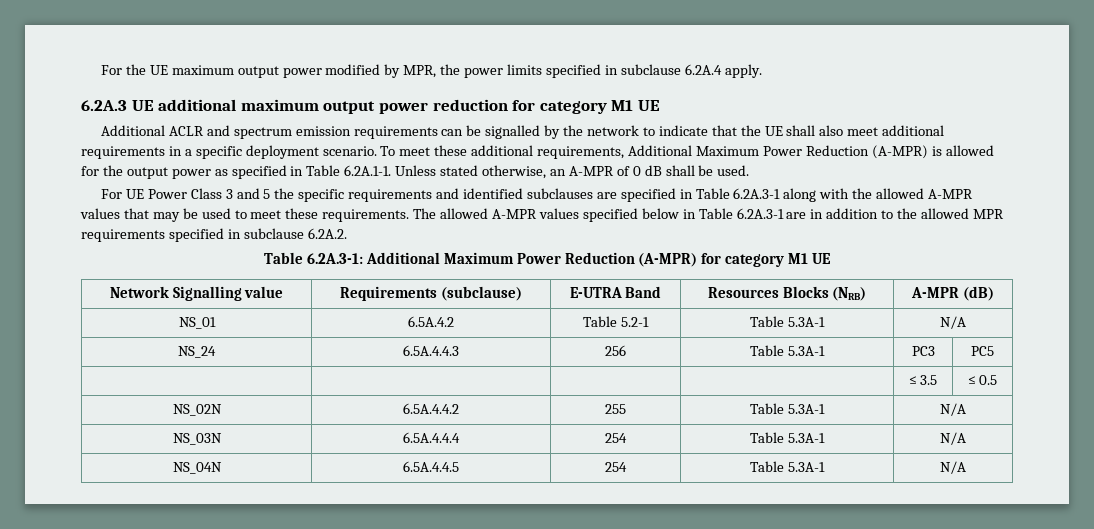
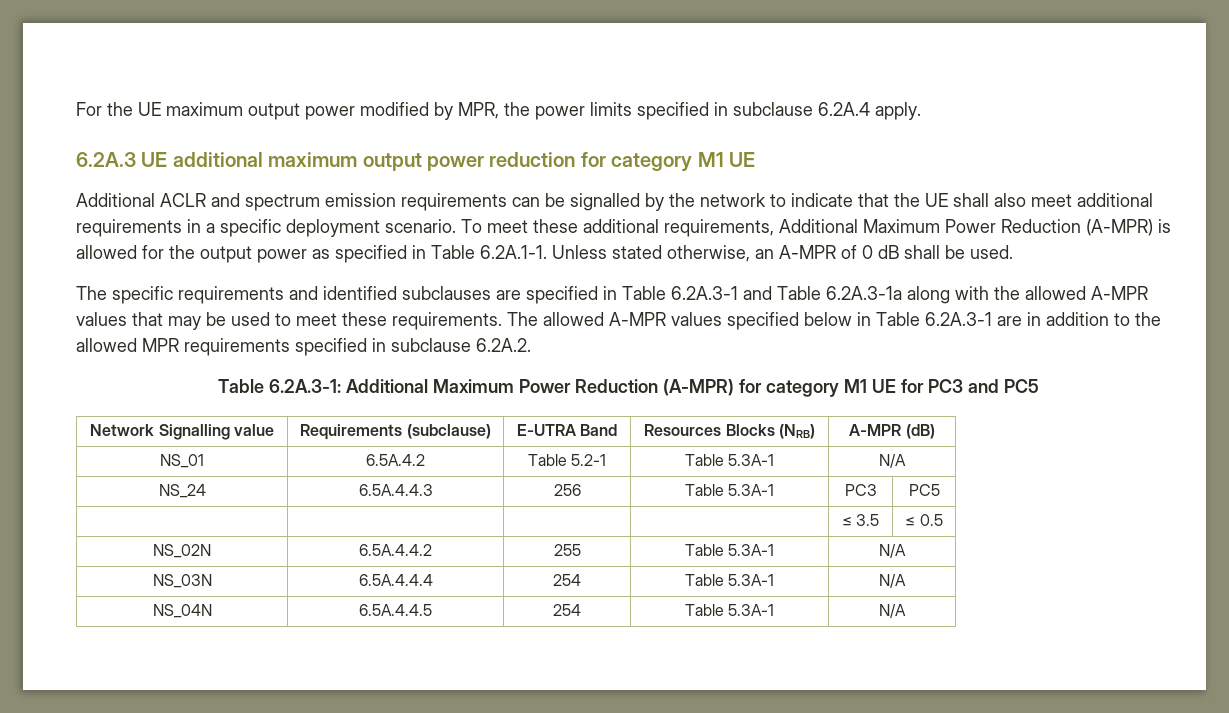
[100,188,295,199] For UE Power Class 3 and 5 the -> [76,286,107,300] The
(781, 193) none -> [743,286,902,300] and Table 6.2A.3-1a
(832, 258) none -> [901,379,1039,393] for PC3 and PC5

